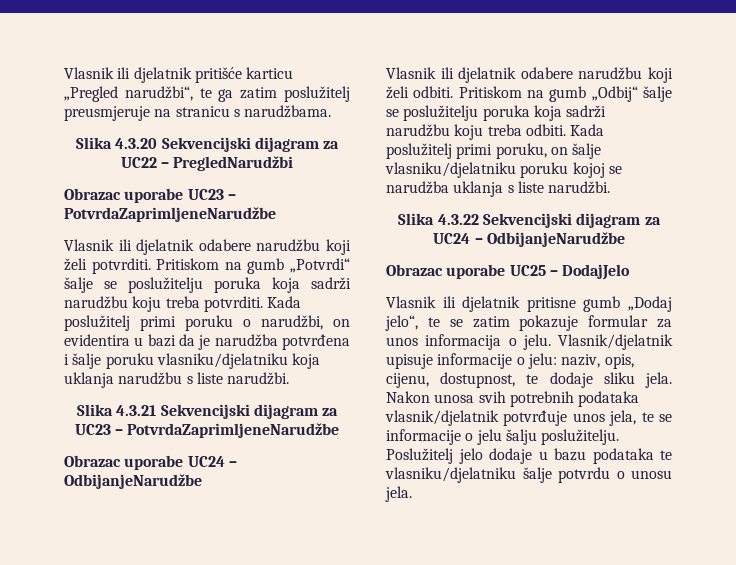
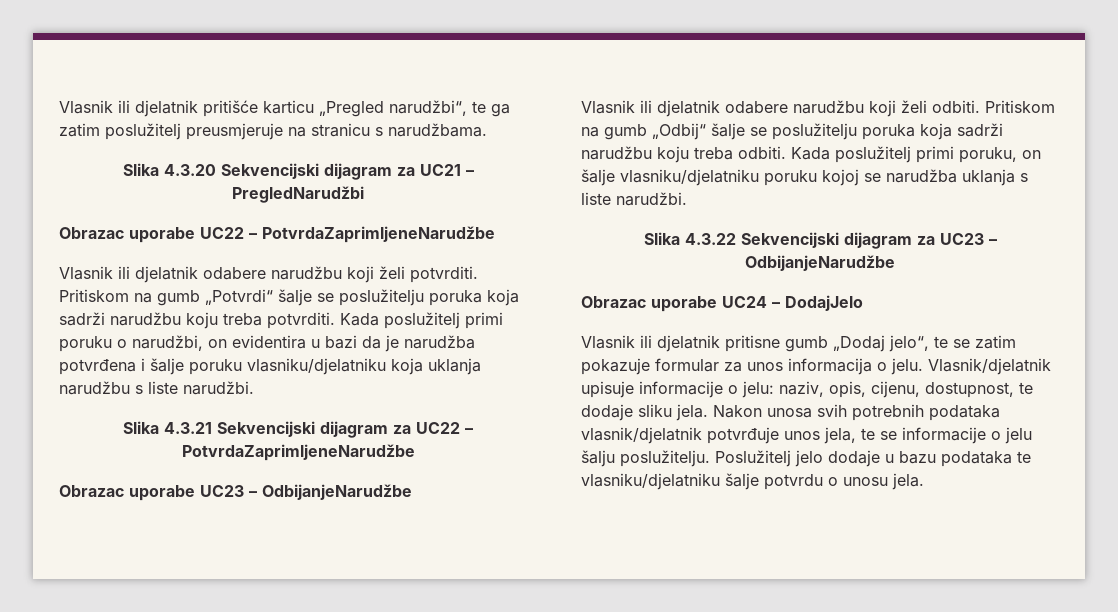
[120,157,157,168] UC22 -> [419,164,461,176] UC21
[187,189,224,200] UC23 -> [200,227,244,239] UC22
[74,424,111,435] UC23 -> [416,422,460,434] UC22
[187,456,225,467] UC24 -> [200,485,244,497] UC23
[433,233,471,244] UC24 -> [939,233,984,245] UC23
[509,265,546,276] UC25 -> [722,296,767,308] UC24

